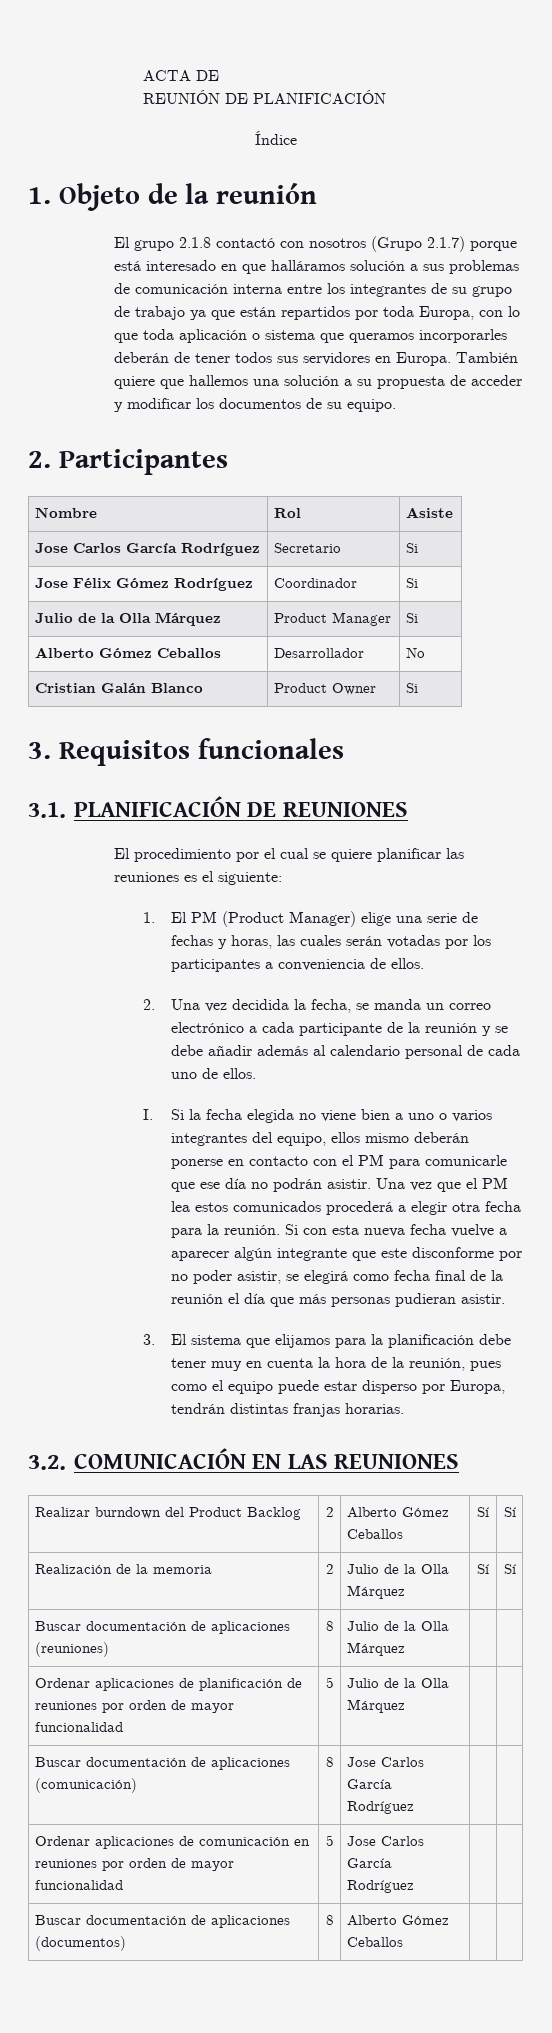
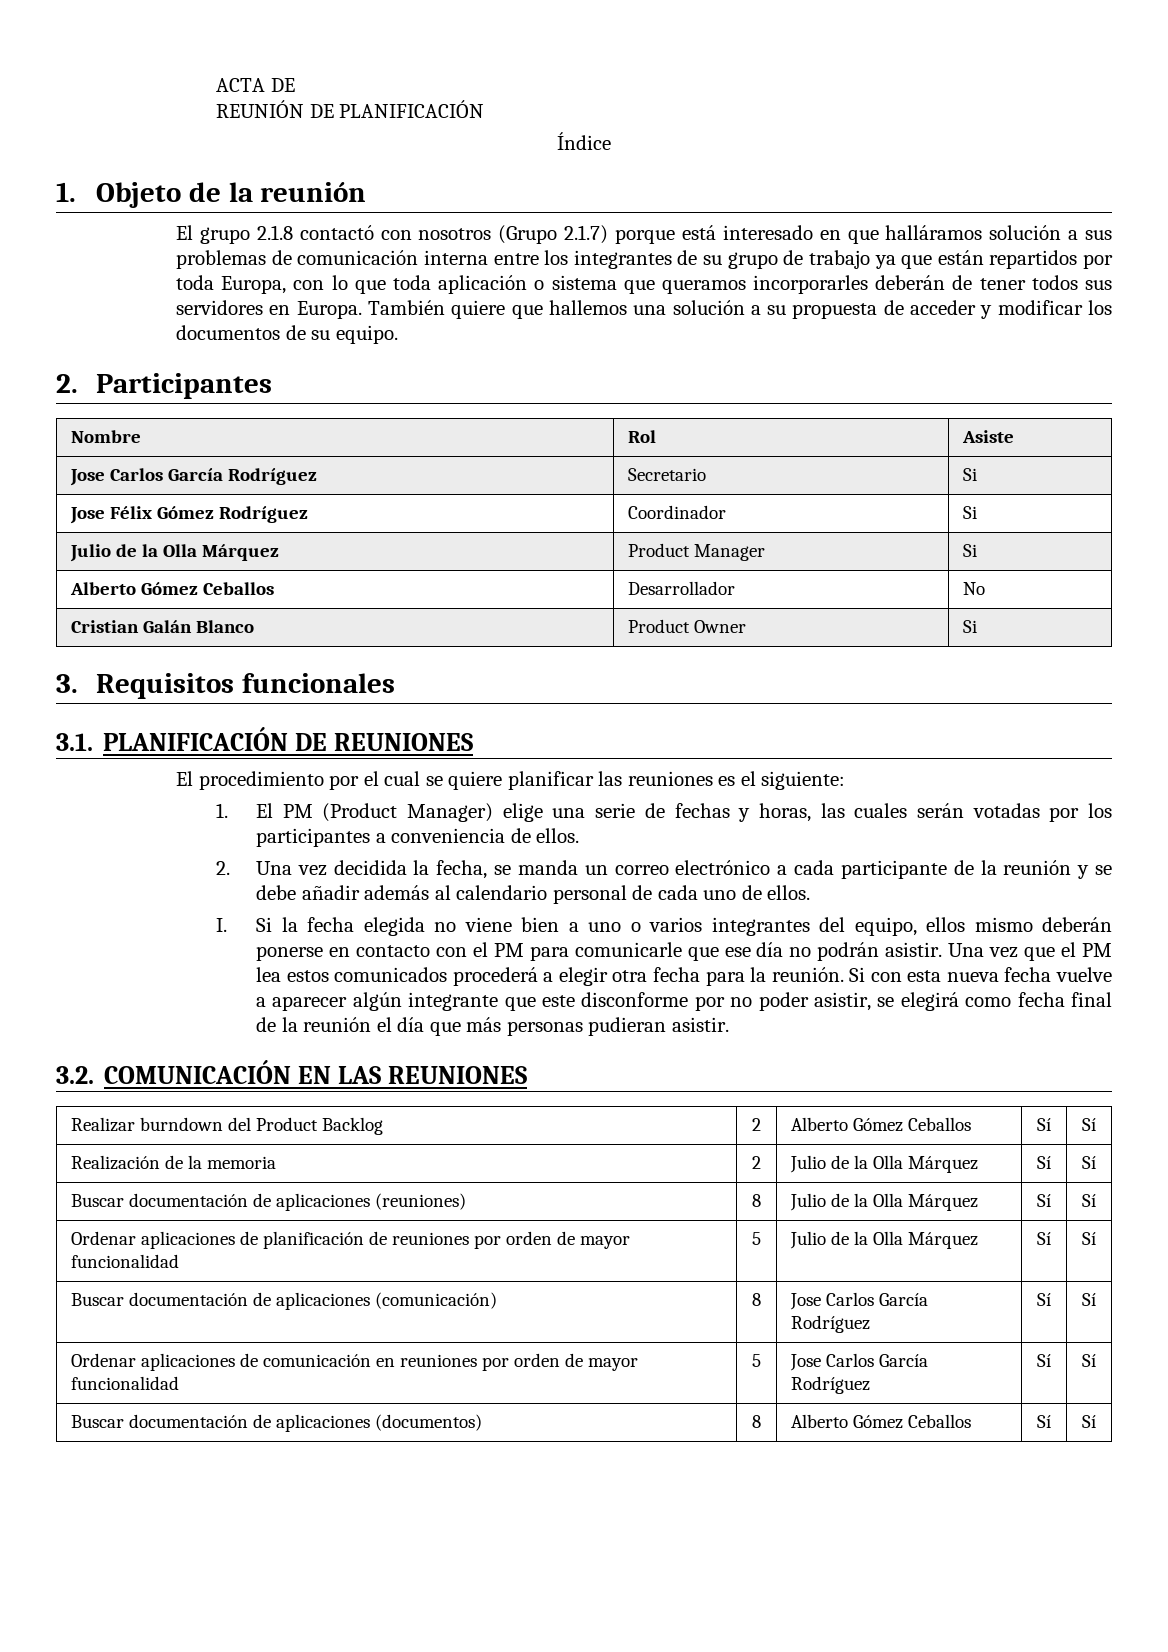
[142,1334,512,1348] [171,1357,502,1371] [171,1380,506,1394] [171,1403,405,1417] // 3. El sistema que elijamos para la planificación debe tener muy en cuenta la hora de la reunión, pues como el equipo puede estar disperso por Europa, tendrán distintas franjas horarias. -> (729, 1024) none
(405, 1649) | -> [1037,1194,1051,1207] [1082,1194,1096,1207] Sí | Sí
(405, 1706) | -> [1037,1232,1051,1245] [1082,1232,1096,1245] Sí | Sí
(414, 1807) | -> [1037,1293,1051,1306] [1082,1293,1096,1306] Sí | Sí
(414, 1886) | -> [1037,1354,1051,1367] [1082,1354,1096,1367] Sí | Sí
(403, 1942) | -> [1037,1415,1051,1428] [1082,1415,1096,1428] Sí | Sí

